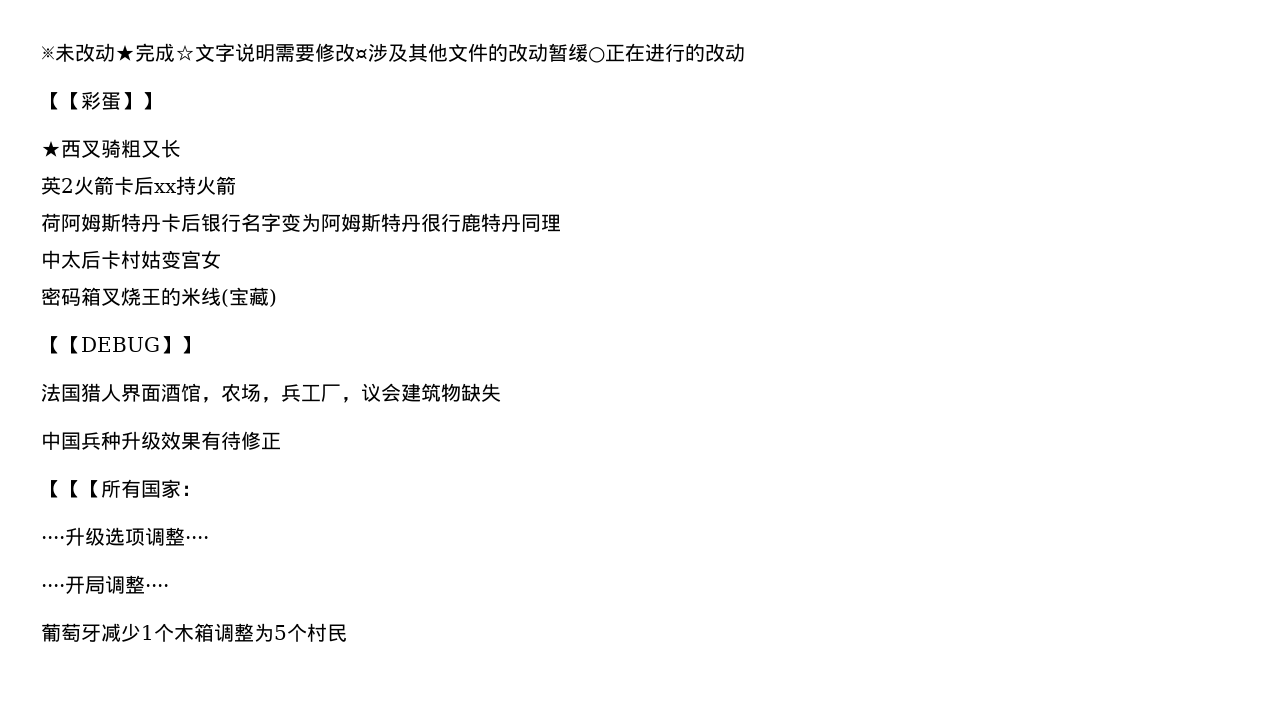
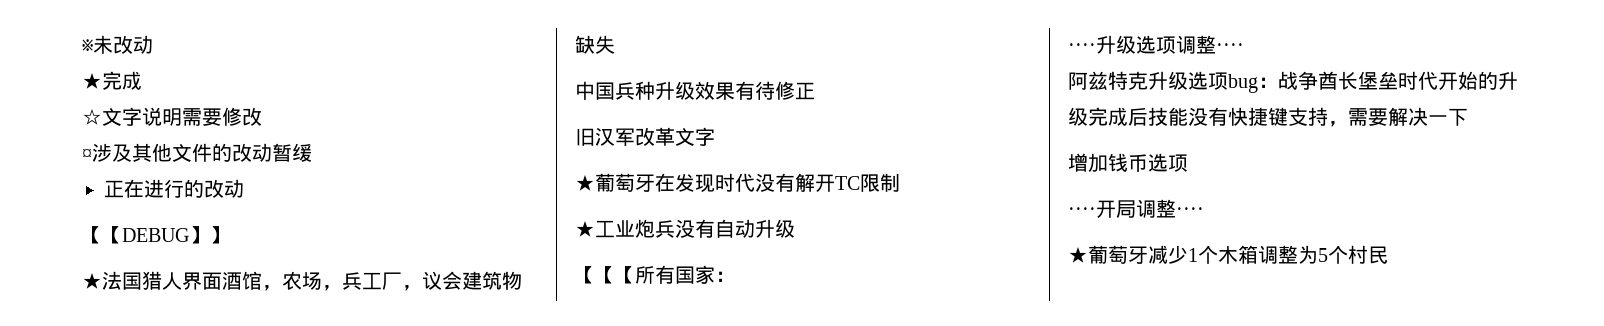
(115, 52) none -> (153, 44) //
(175, 52) none -> (142, 80) //
(355, 52) none -> (262, 116) //
[588,47,605,63] ○ -> (312, 152) //
[81,91,121,110] 彩蛋 -> [122,228,189,242] DEBUG
[61,139,181,158] [41,176,236,195] [41,213,561,232] [41,250,221,269] [41,287,277,307] [41,336,200,354] 西叉骑粗又长 // 英2火箭卡后xx持火箭 // 荷阿姆斯特丹卡后银行名字变为阿姆斯特丹很行鹿特丹同理 // 中太后卡村姑变宫女 // 密码箱叉烧王的米线(宝藏) // 【【DEBUG】】 // -> (102, 281) none
(281, 441) none -> [575,127,715,146] [575,173,900,193] [575,219,795,238] // 旧汉军改革文字 // ★葡萄牙在发现时代没有解开TC限制 // ★工业炮兵没有自动升级
(209, 540) none -> [1068,71,1518,93] [1068,107,1468,127] [1068,153,1188,173] // 阿兹特克升级选项bug：战争酋长堡垒时代开始的升级完成后技能没有快捷键支持，需要解决一下 // 增加钱币选项
(169, 588) none -> [1068,247,1088,263] ★

